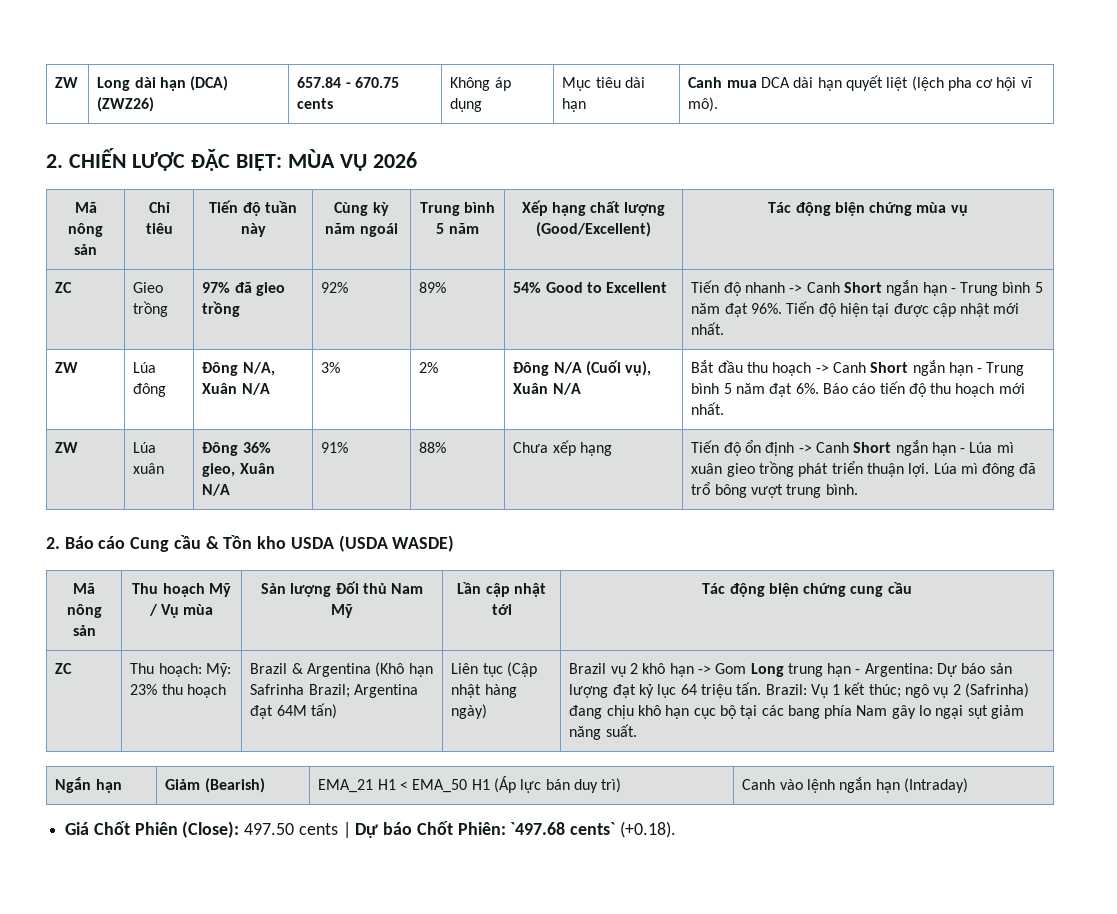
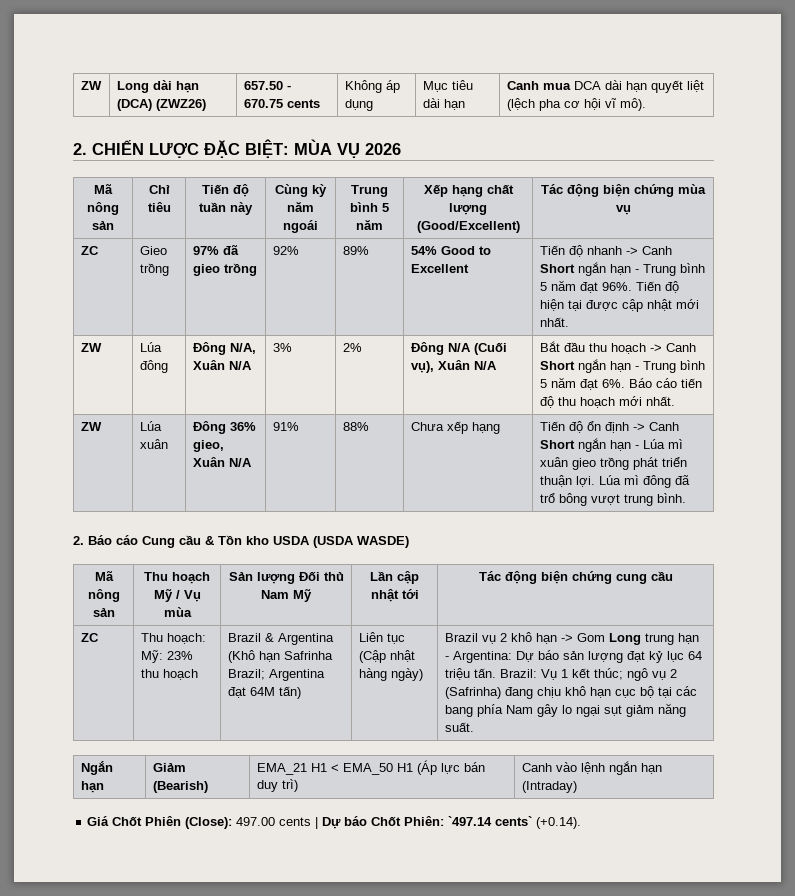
[297,77,342,88] 657.84 -> [243,81,283,90] 657.50
[244,823,295,835] 497.50 -> [236,817,276,826] 497.00
[510,821,676,838] `497.68 cents` (+0.18). -> [448,816,582,829] `497.14 cents` (+0.14).

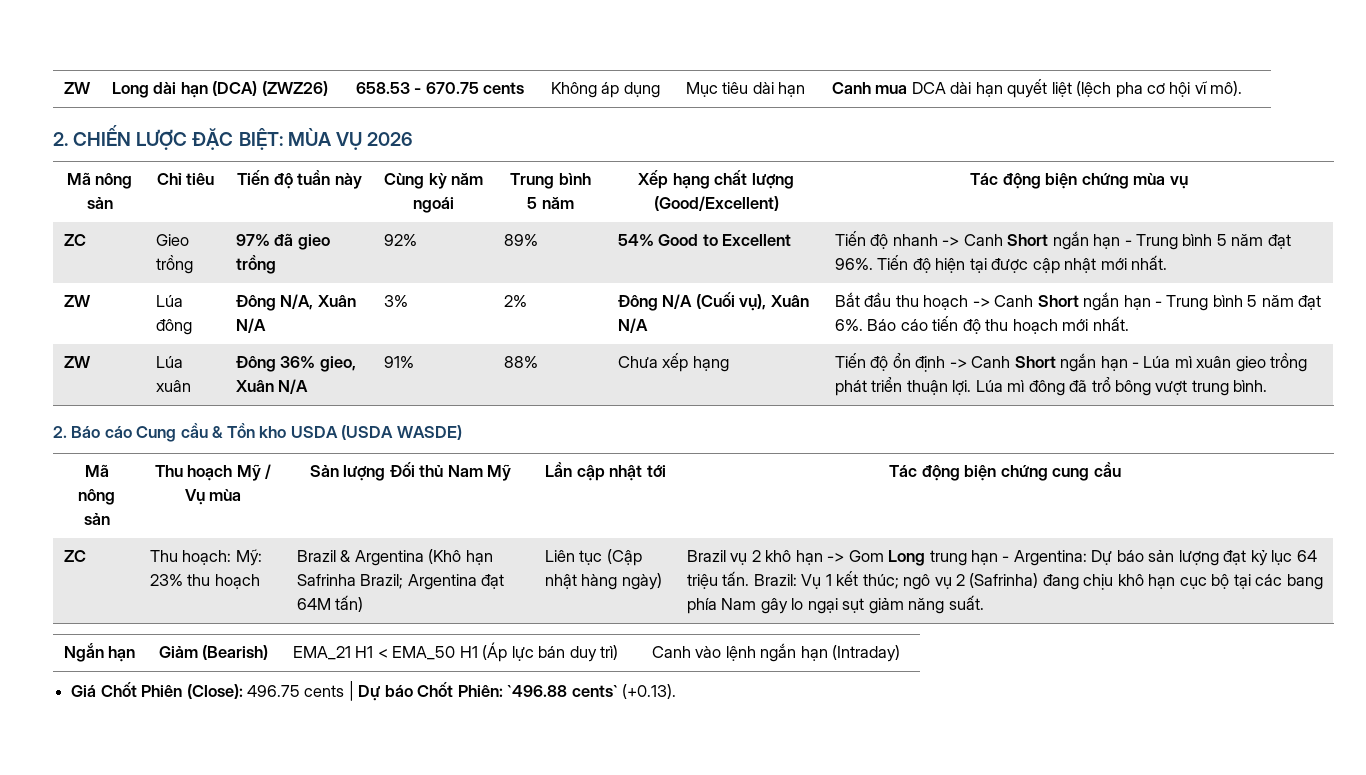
[243,81,283,90] 657.50 -> [355,82,410,94] 658.53
[236,817,276,826] 497.00 -> [246,685,300,697] 496.75
[448,816,582,829] `497.14 cents` (+0.14). -> [507,684,677,699] `496.88 cents` (+0.13).

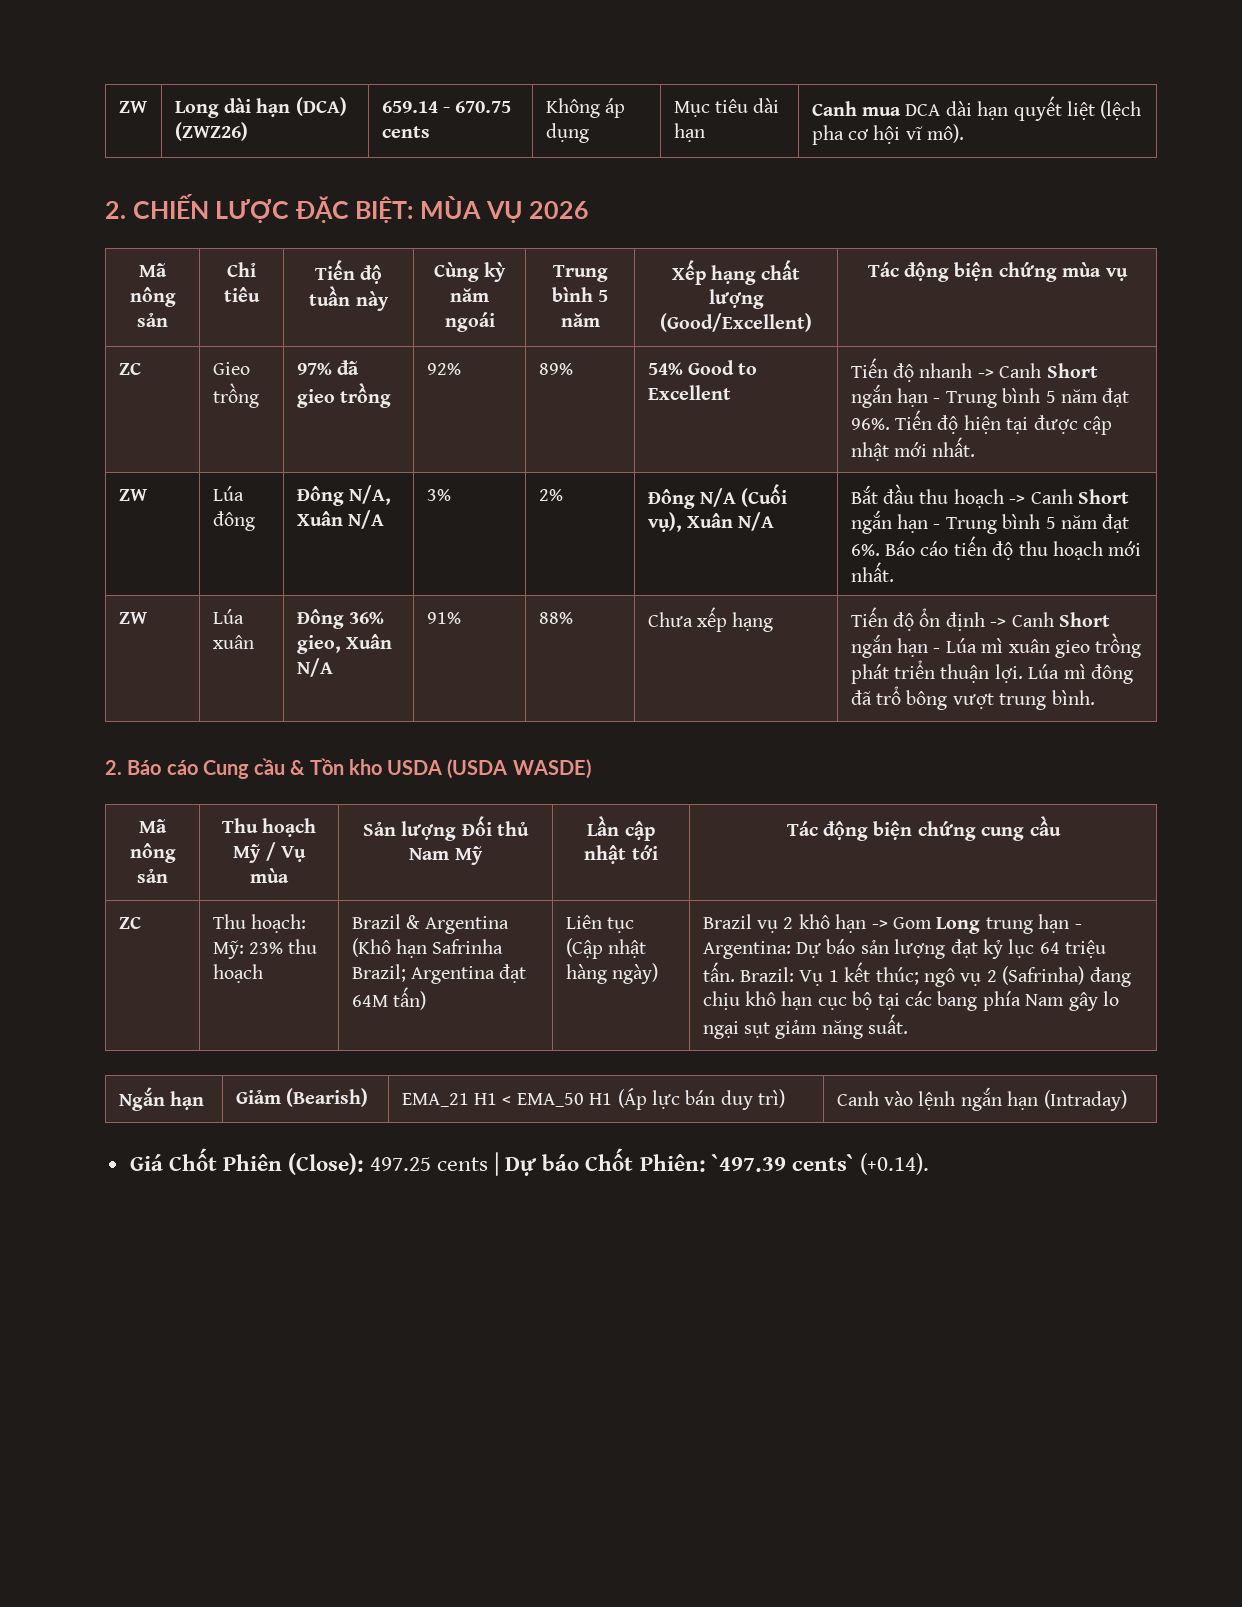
[355,82,410,94] 658.53 -> [381,101,438,113] 659.14
[246,685,300,697] 496.75 -> [370,1157,432,1171] 497.25
[507,684,677,699] `496.88 cents` (+0.13). -> [710,1153,929,1175] `497.39 cents` (+0.14).

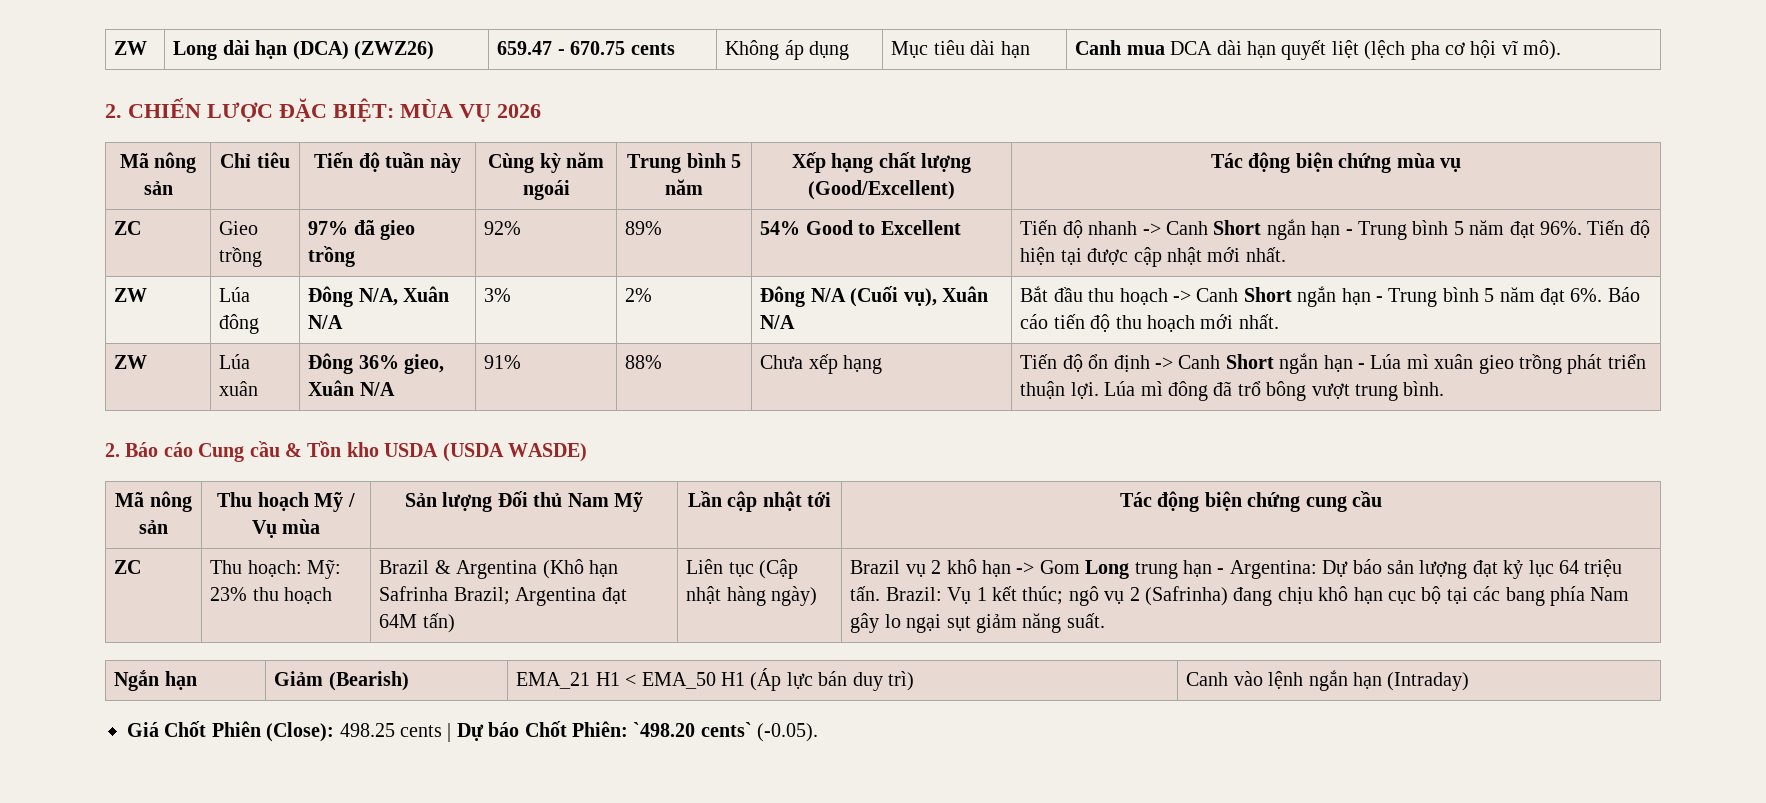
[381,101,438,113] 659.14 -> [497,41,553,55] 659.47
[370,1157,432,1171] 497.25 -> [339,723,395,737] 498.25
[710,1153,929,1175] `497.39 cents` (+0.14). -> [633,722,819,742] `498.20 cents` (-0.05).

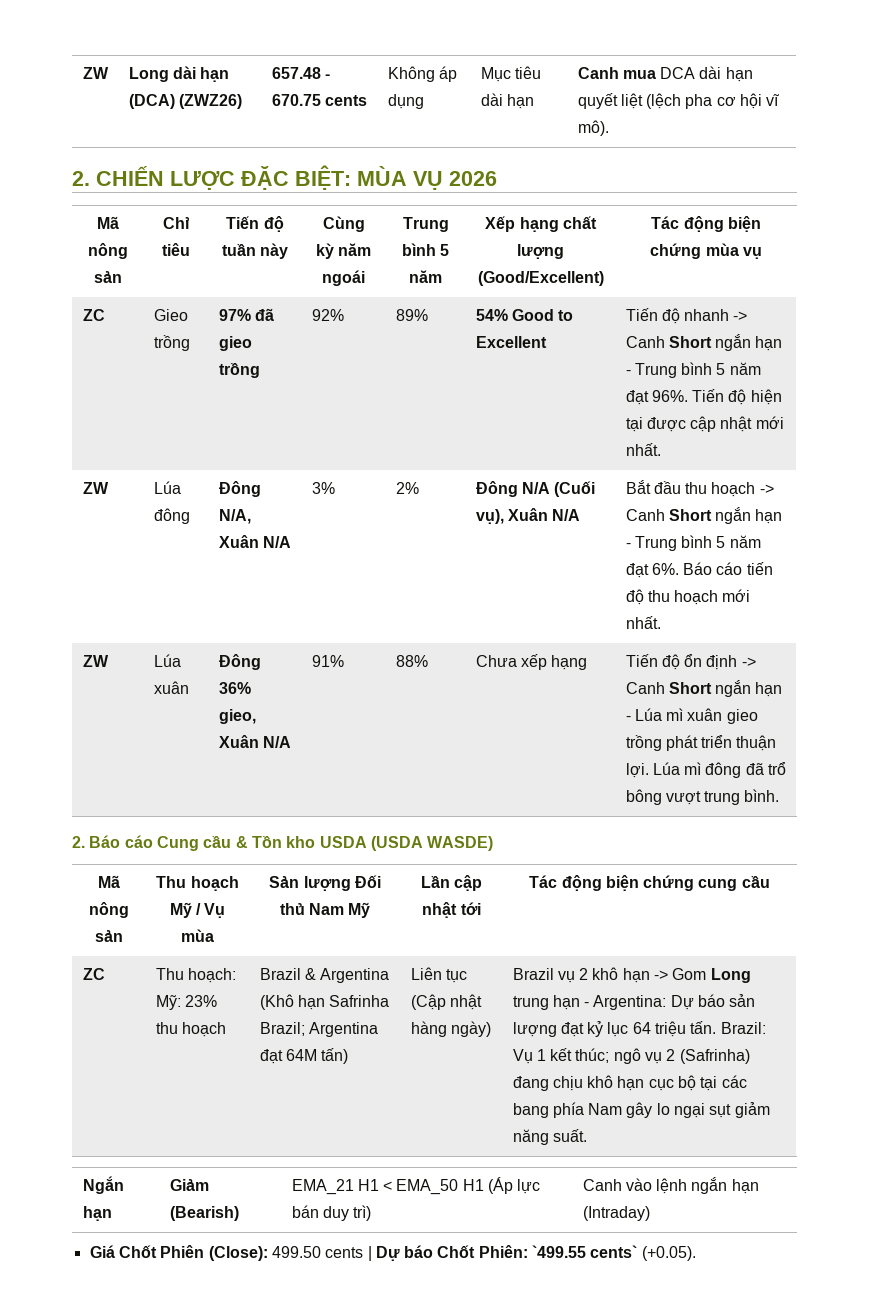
[497,41,553,55] 659.47 -> [271,67,321,79] 657.48
[339,723,395,737] 498.25 -> [271,1246,321,1258] 499.50
[633,722,819,742] `498.20 cents` (-0.05). -> [532,1245,696,1261] `499.55 cents` (+0.05).

